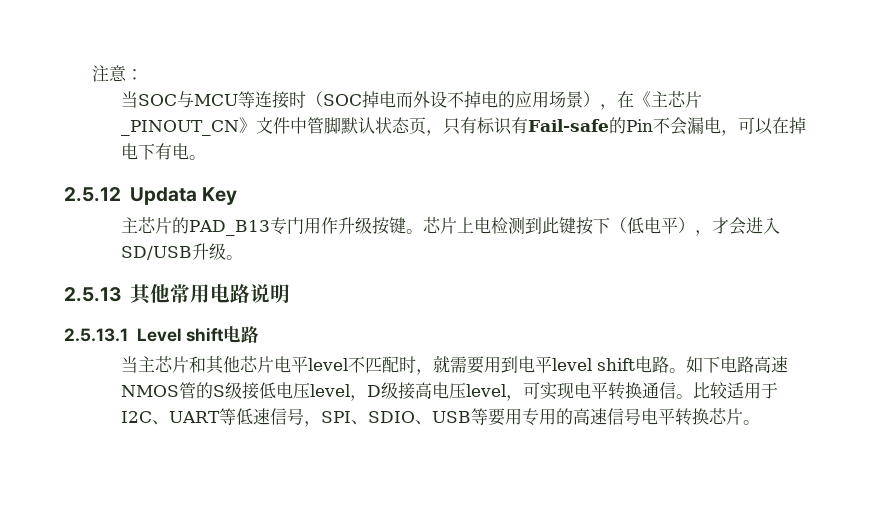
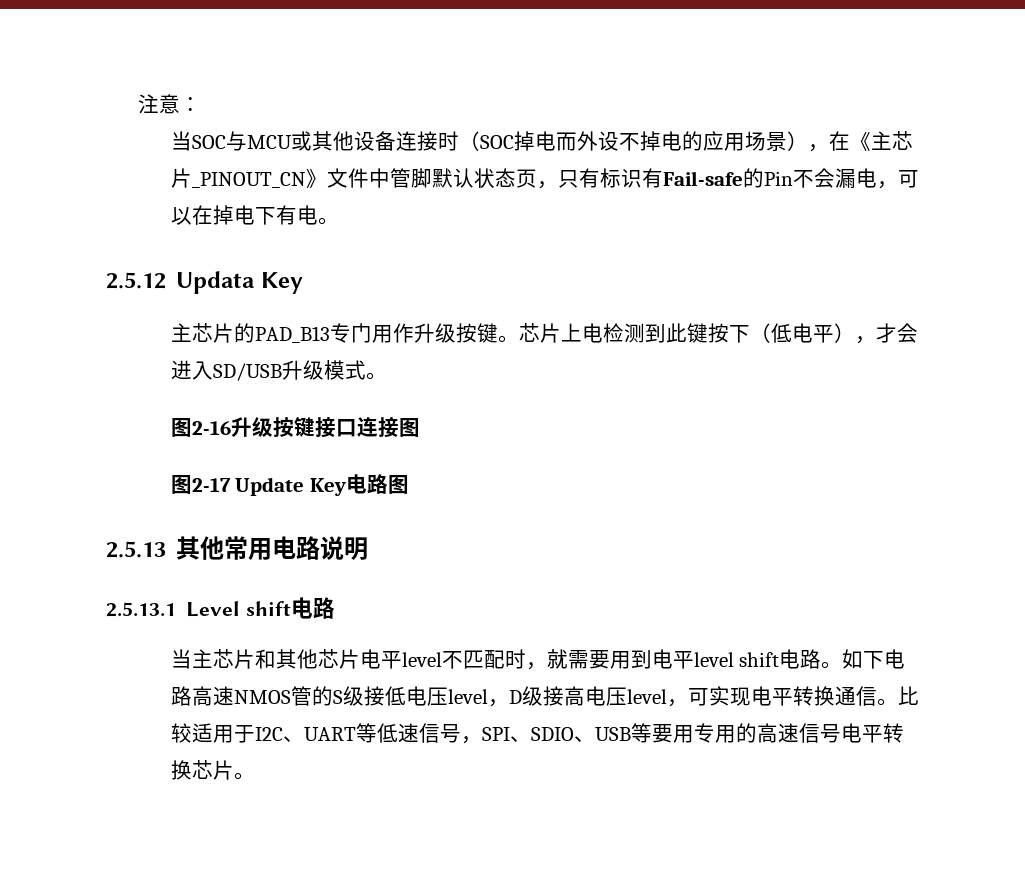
[237,91,255,108] 等 -> [290,131,396,151] 或其他设备
[225,255,243,260] 。 -> [323,360,387,380] [170,417,420,438] [170,474,409,496] 模式。 // 图2-16升级按键接口连接图 // 图2-17 Update Key电路图

